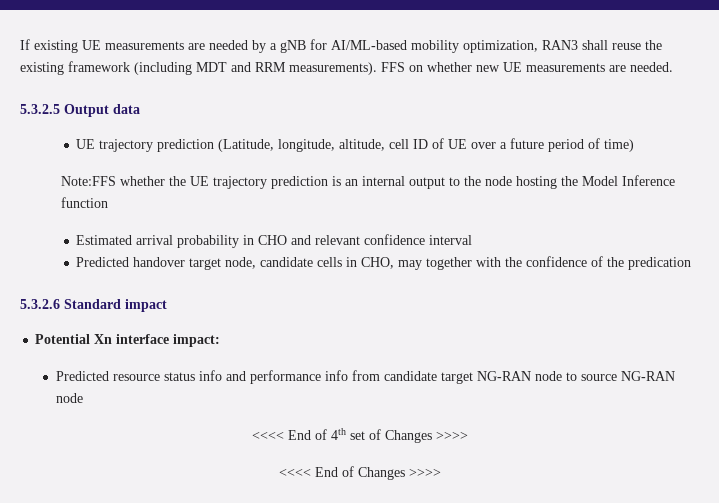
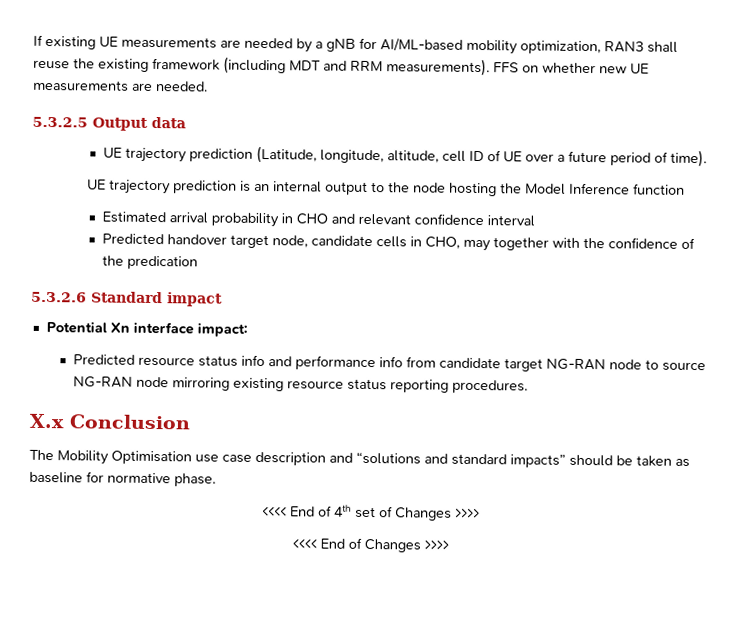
[604,139,635,152] [60,176,186,186] time) // Note:FFS whether the -> [669,149,707,168] time). //
(83, 398) none -> [172,377,529,394] [29,413,191,430] [29,449,690,468] [29,471,216,487] mirroring existing resource status reporting procedures. // X.x Conclusion // The Mobility Optimisation use case description and “solutions and standard impacts” should be taken as baseline for normative phase.

